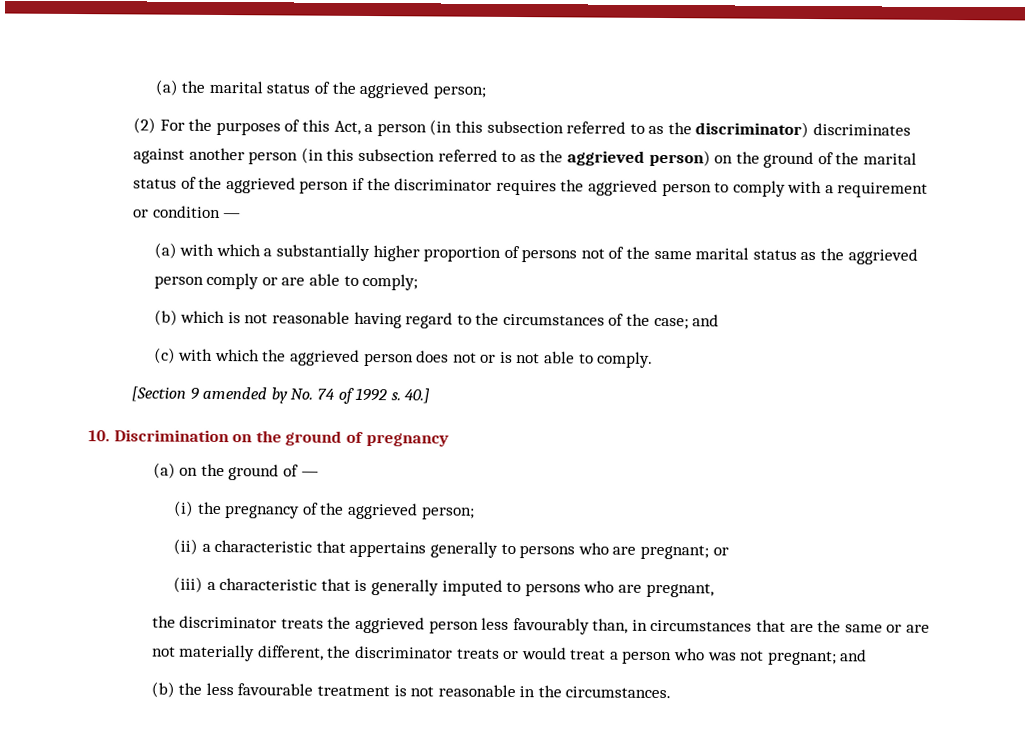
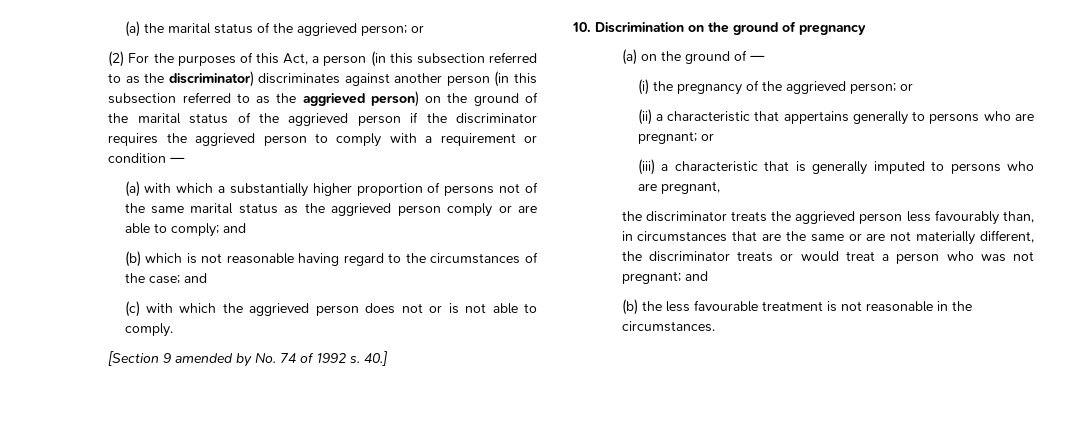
(486, 92) none -> [410,25,424,33] or
(419, 282) none -> [222,223,246,233] and
(475, 513) none -> [899,83,913,91] or

